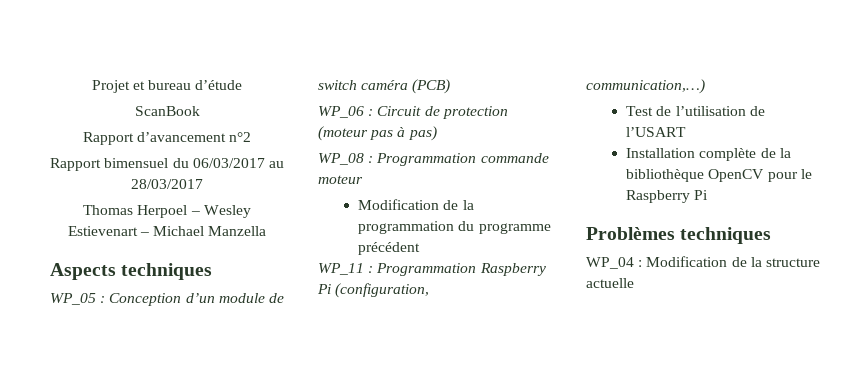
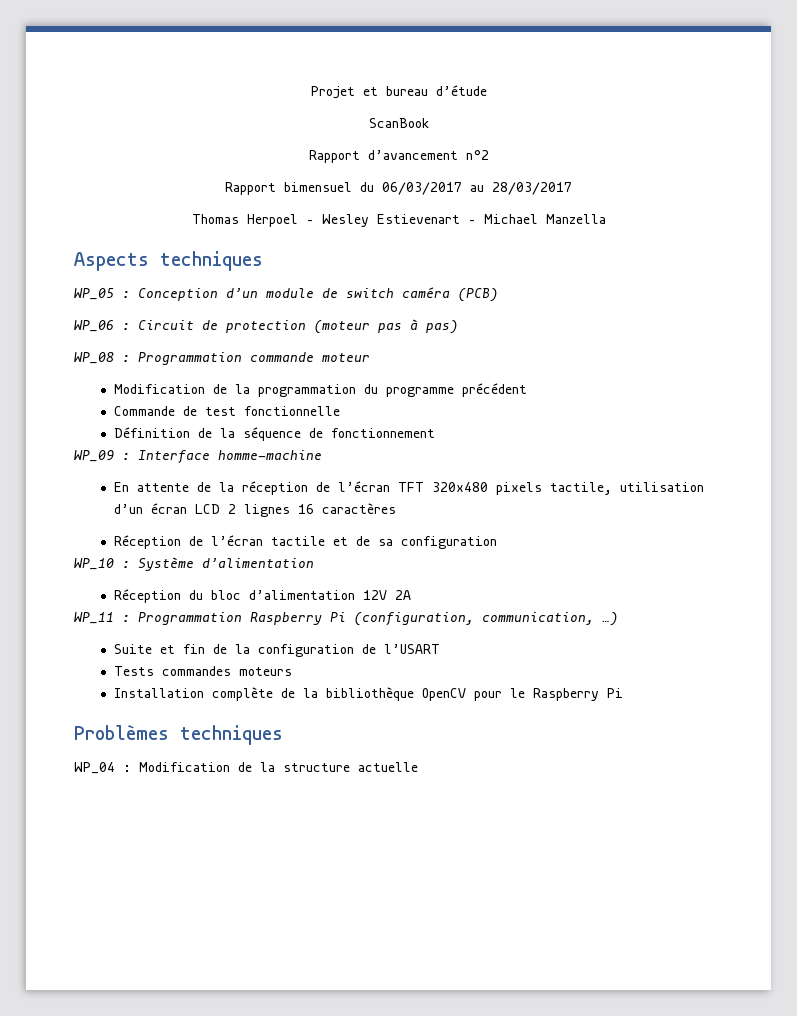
(421, 248) none -> [114,406,341,416] [114,427,436,441] [74,450,322,464] [114,481,705,495] [114,503,397,517] [114,535,498,549] [74,557,314,571] [114,589,412,603] // Commande de test fonctionnelle // Définition de la séquence de fonctionnement // WP_09 : Interface homme-machine // En attente de la réception de l’écran TFT 320x480 pixels tactile, utilisation d’un écran LCD 2 lignes 16 caractères // Réception de l’écran tactile et de sa configuration // WP_10 : Système d’alimentation // Réception du bloc d’alimentation 12V 2A
[586,79,705,94] [626,106,746,116] communication,…) // Test de l’utilisation -> [482,612,618,626] [114,644,355,657] communication, …) // Suite et fin de la configuration
(687, 132) none -> [114,666,293,676] // Tests commandes moteurs

